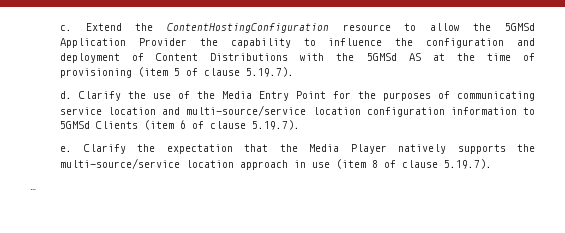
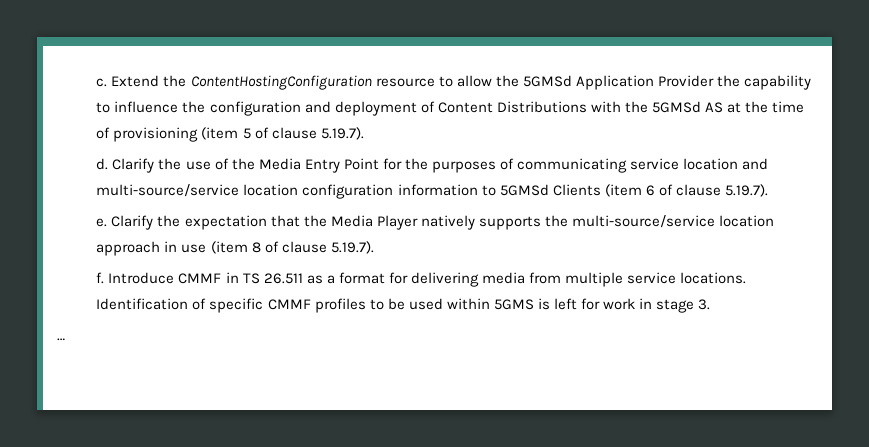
(493, 164) none -> [96,272,747,287] [96,298,711,313] // f. Introduce CMMF in TS 26.511 as a format for delivering media from multiple service locations. Identification of specific CMMF profiles to be used within 5GMS is left for work in stage 3.

